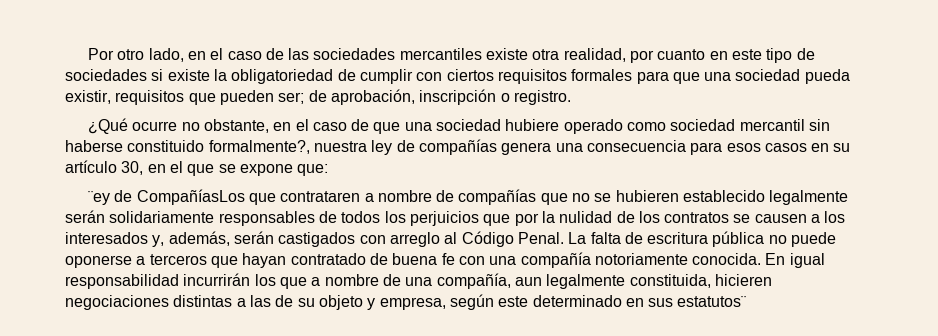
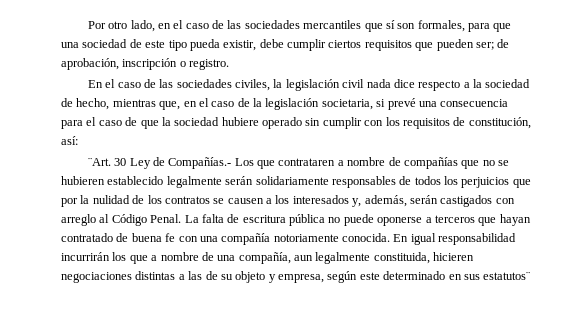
[486,48,815,63] [65,69,850,84] [65,90,111,104] existe otra realidad, por cuanto en este tipo de sociedades si existe la obligatoriedad de cumplir con ciertos requisitos formales para que una sociedad pueda existir, -> [364,20,512,32] [61,39,362,51] que sí son formales, para que una sociedad de este tipo pueda existir, debe cumplir ciertos
[87,118,831,134] [65,139,851,155] [65,160,329,176] [87,189,245,205] ¿Qué ocurre no obstante, en el caso de que una sociedad hubiere operado como sociedad mercantil sin haberse constituido formalmente?, nuestra ley de compañías genera una consecuencia para esos casos en su artículo 30, en el que se expone que: // ¨ey de CompañíasLos -> [87,79,531,91] [61,98,509,110] [61,117,531,129] [61,136,78,145] [87,157,254,169] En el caso de las sociedades civiles, la legislación civil nada dice respecto a la sociedad de hecho, mientras que, en el caso de la legislación societaria, si prevé una consecuencia para el caso de que la sociedad hubiere operado sin cumplir con los requisitos de constitución, así: // ¨Art. 30 Ley de Compañías.- Los

